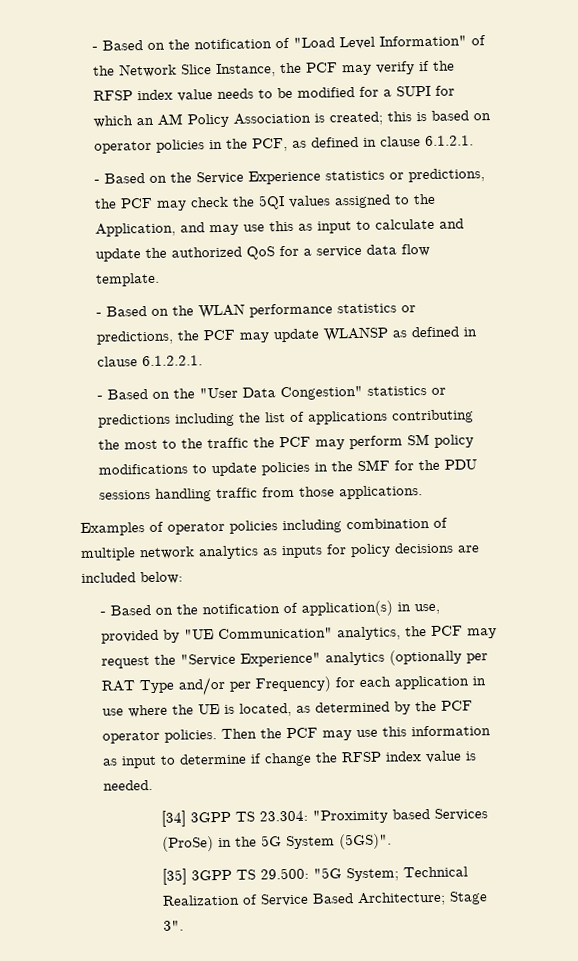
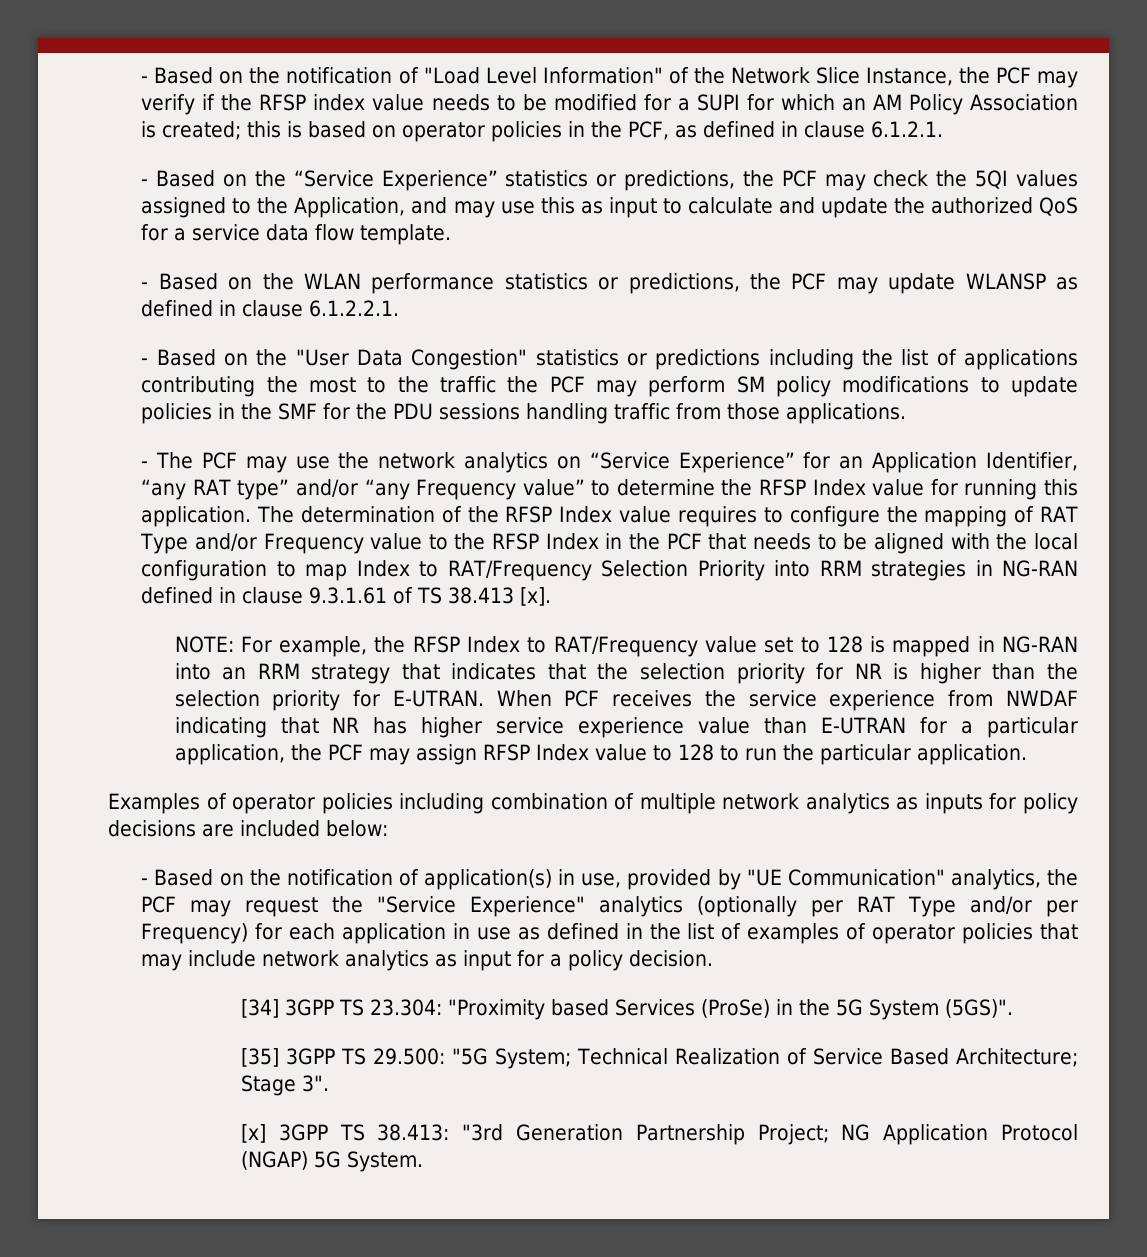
[196,170,322,185] Service Experience -> [293,170,498,191] “Service Experience”
(424, 492) none -> [141,452,1078,473] [141,479,1078,500] [141,506,1079,527] [140,533,1079,554] [141,560,1079,581] [141,587,552,606] [174,636,1079,657] [174,663,1078,684] [174,690,1078,711] [174,717,1079,738] [174,744,1027,765] // - The PCF may use the network analytics on “Service Experience” for an Application Identifier, “any RAT type” and/or “any Frequency value” to determine the RFSP Index value for running this application. The determination of the RFSP Index value requires to configure the mapping of RAT Type and/or Frequency value to the RFSP Index in the PCF that needs to be aligned with the local configuration to map Index to RAT/Frequency Selection Priority into RRM strategies in NG-RAN defined in clause 9.3.1.61 of TS 38.413 [x]. // NOTE: For example, the RFSP Index to RAT/Frequency value set to 128 is mapped in NG-RAN into an RRM strategy that indicates that the selection priority for NR is higher than the selection priority for E-UTRAN. When PCF receives the service experience from NWDAF indicating that NR has higher service experience value than E-UTRAN for a particular application, the PCF may assign RFSP Index value to 128 to run the particular application.
[128,700,474,718] [102,725,492,744] [102,750,478,769] [103,779,154,791] where the UE is located, as determined by the PCF operator policies. Then the PCF may use this information as input to determine if change the RFSP index value is needed. -> [517,923,1078,944] [141,950,714,971] as defined in the list of examples of operator policies that may include network analytics as input for a policy decision.
(185, 925) none -> [241,1124,1078,1145] [241,1151,424,1172] // [x] 3GPP TS 38.413: "3rd Generation Partnership Project; NG Application Protocol (NGAP) 5G System.

